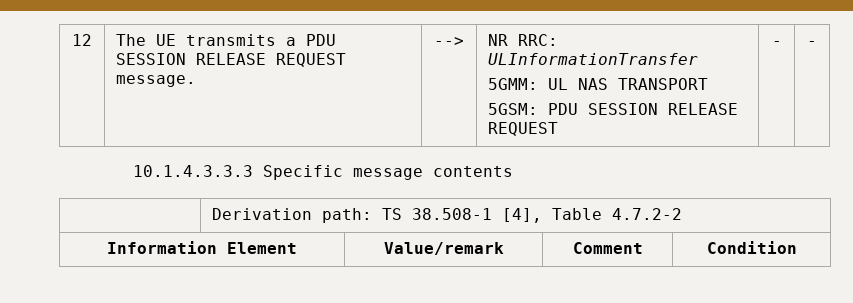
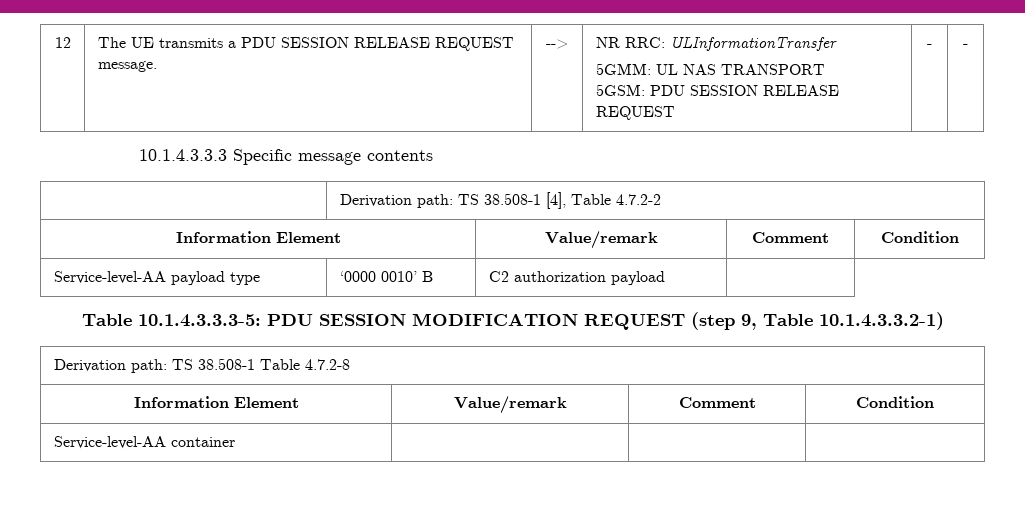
(797, 247) none -> [53,271,260,285] [339,271,433,282] [488,271,665,285] [81,312,944,330] [53,358,350,373] [133,396,299,408] [453,396,567,414] [678,397,756,408] [856,396,934,408] [53,436,235,449] // Service-level-AA payload type | ‘0000 0010’ B | C2 authorization payload | // Table 10.1.4.3.3.3-5: PDU SESSION MODIFICATION REQUEST (step 9, Table 10.1.4.3.3.2-1) // Derivation path: TS 38.508-1 Table 4.7.2-8 // Information Element | Value/remark | Comment | Condition // Service-level-AA container | | |

